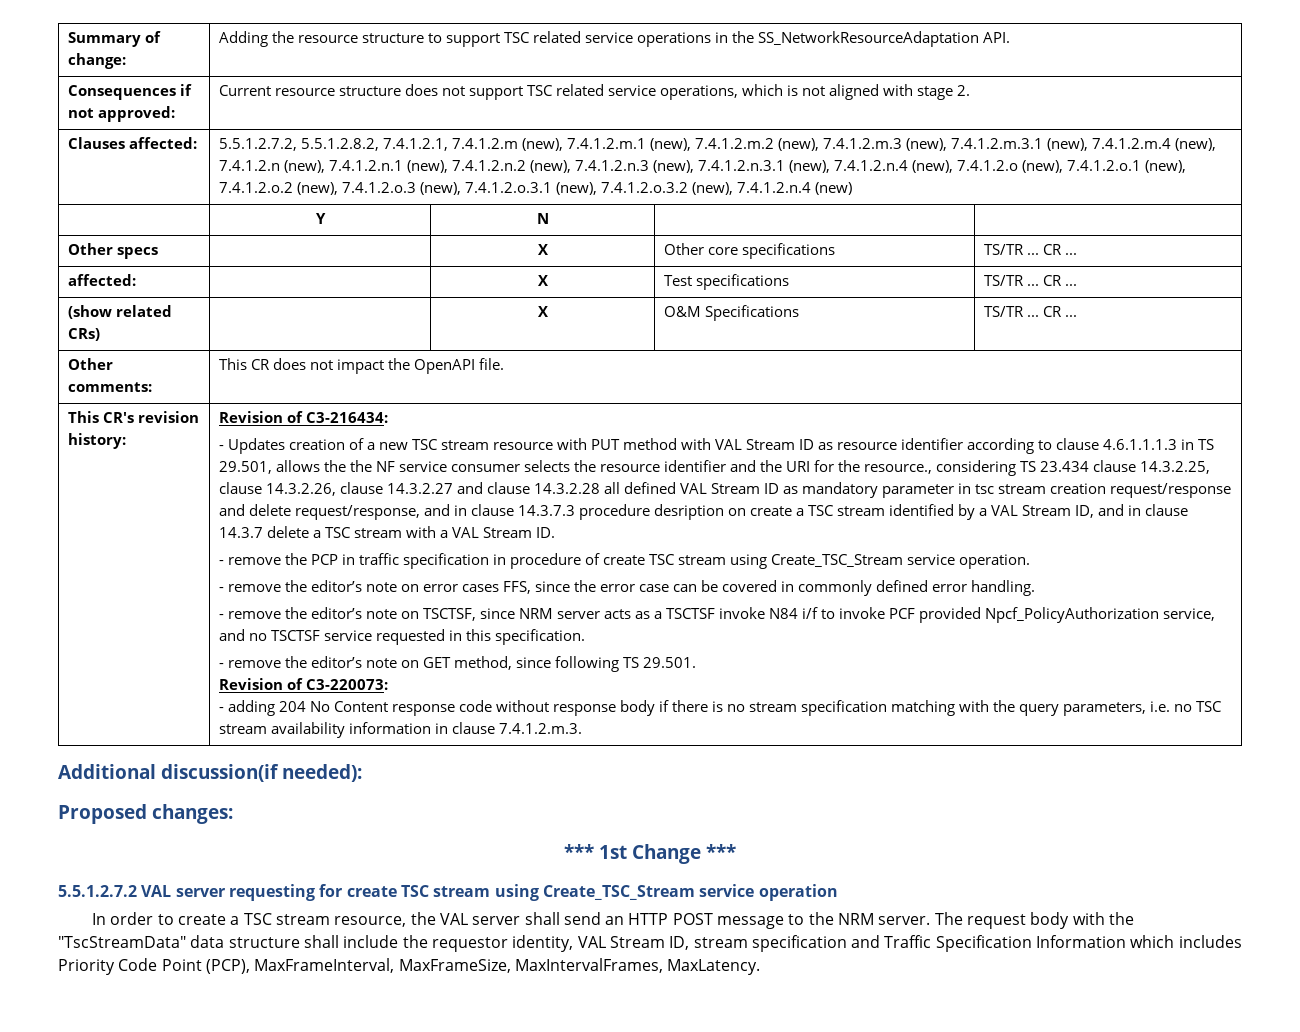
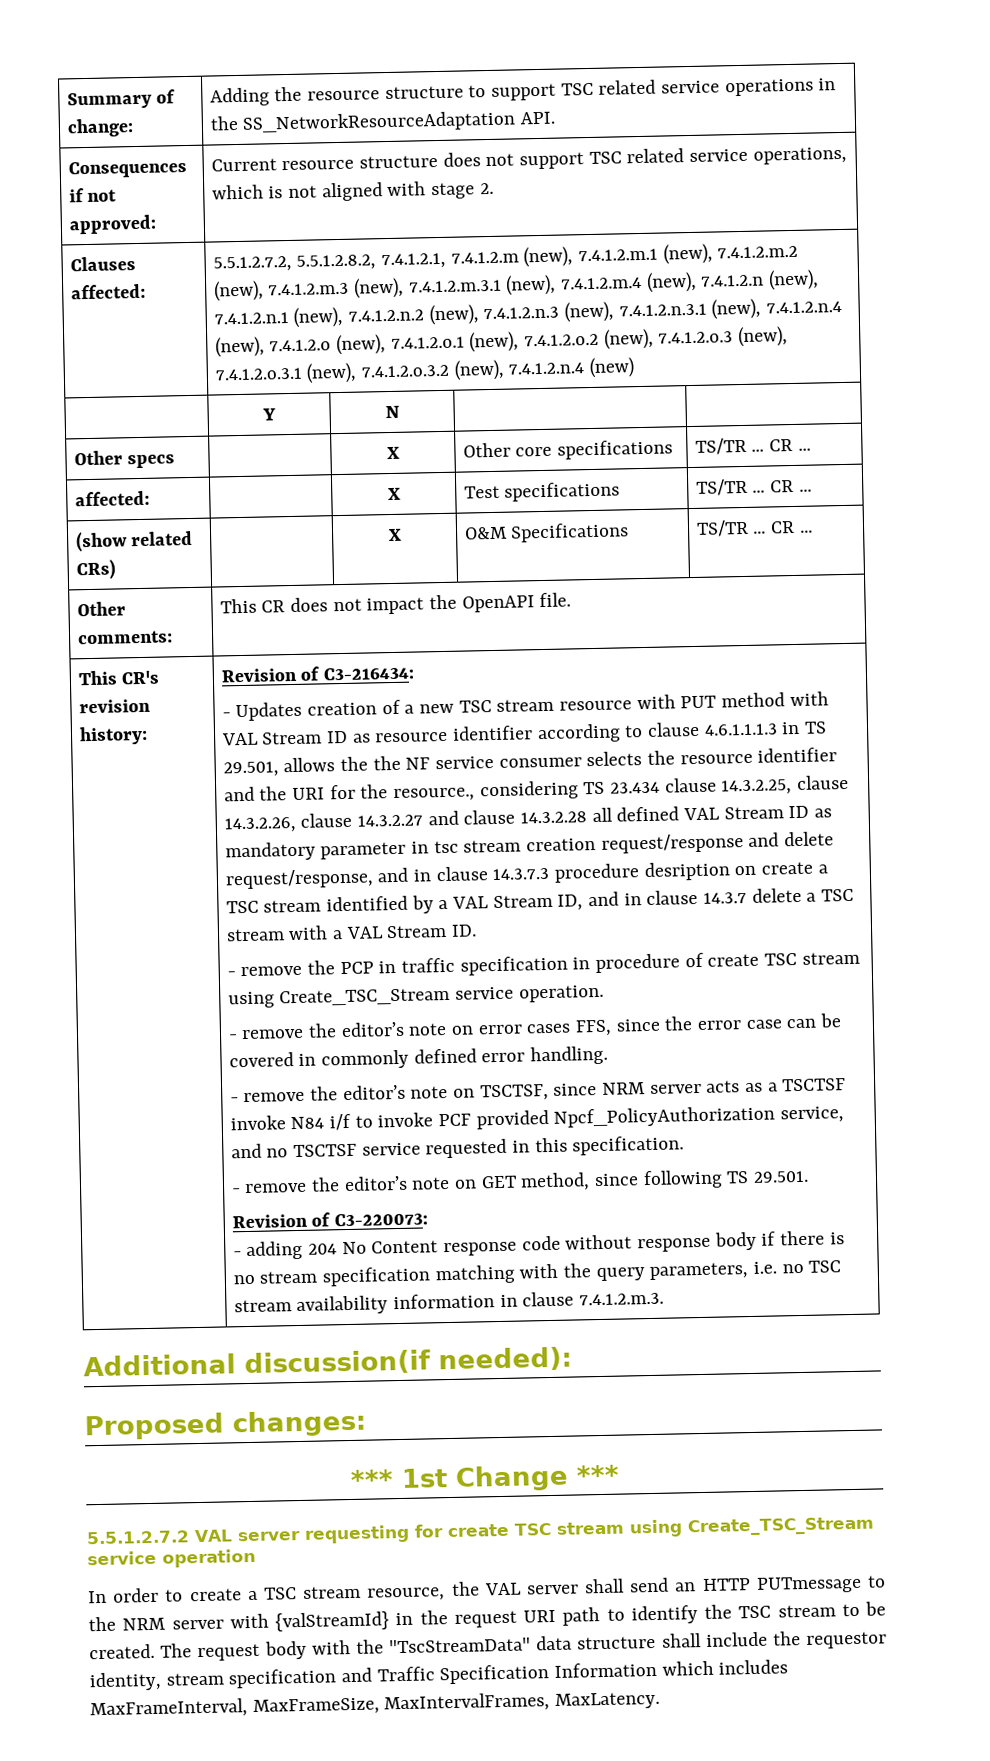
[672,913,785,929] POST message -> [755,1575,862,1594] PUTmessage
[878,916,931,925] server. -> [171,1601,886,1632] [89,1643,155,1660] server with {valStreamId} in the request URI path to identify the TSC stream to be created.
[577,936,690,950] VAL Stream ID, -> (162, 1681) none
[58,958,250,975] Priority Code Point (PCP), -> (789, 1667) none

